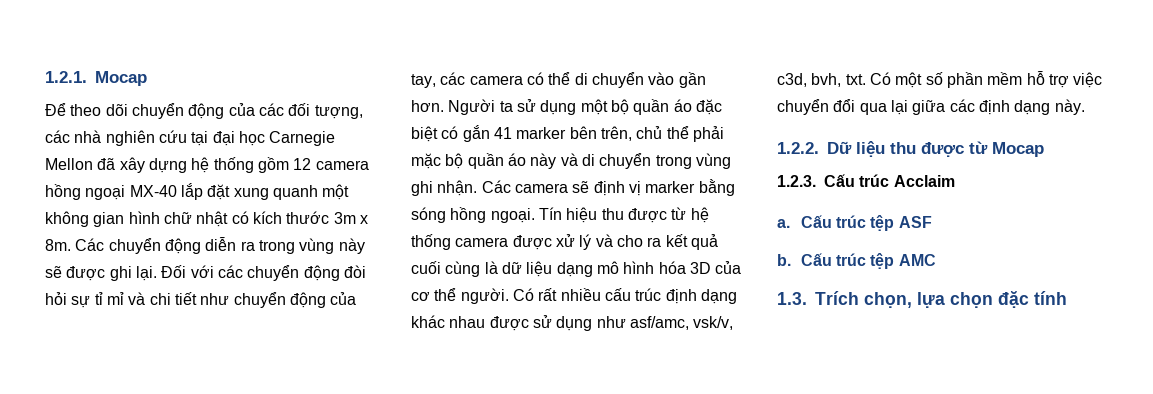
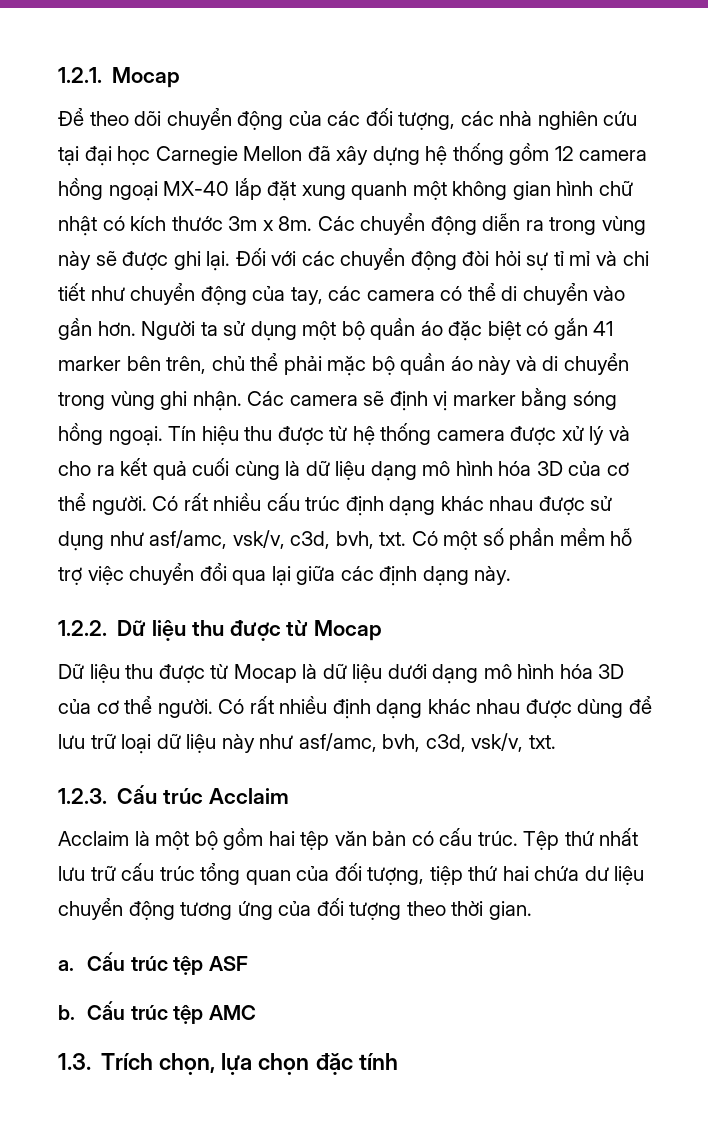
[777,174,955,187] 1.2.3. Cấu trúc Acclaim -> [58,663,625,684] [58,696,652,719] [58,733,556,754] [58,785,289,804] [58,828,639,850] [58,863,645,885] [58,898,532,920] Dữ liệu thu được từ Mocap là dữ liệu dưới dạng mô hình hóa 3D của cơ thể người. Có rất nhiều định dạng khác nhau được dùng để lưu trữ loại dữ liệu này như asf/amc, bvh, c3d, vsk/v, txt. // 1.2.3. Cấu trúc Acclaim // Acclaim là một bộ gồm hai tệp văn bản có cấu trúc. Tệp thứ nhất lưu trữ cấu trúc tổng quan của đối tượng, tiệp thứ hai chứa dư liệu chuyển động tương ứng của đối tượng theo thời gian.

